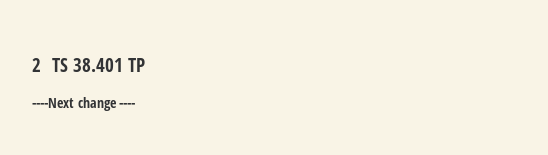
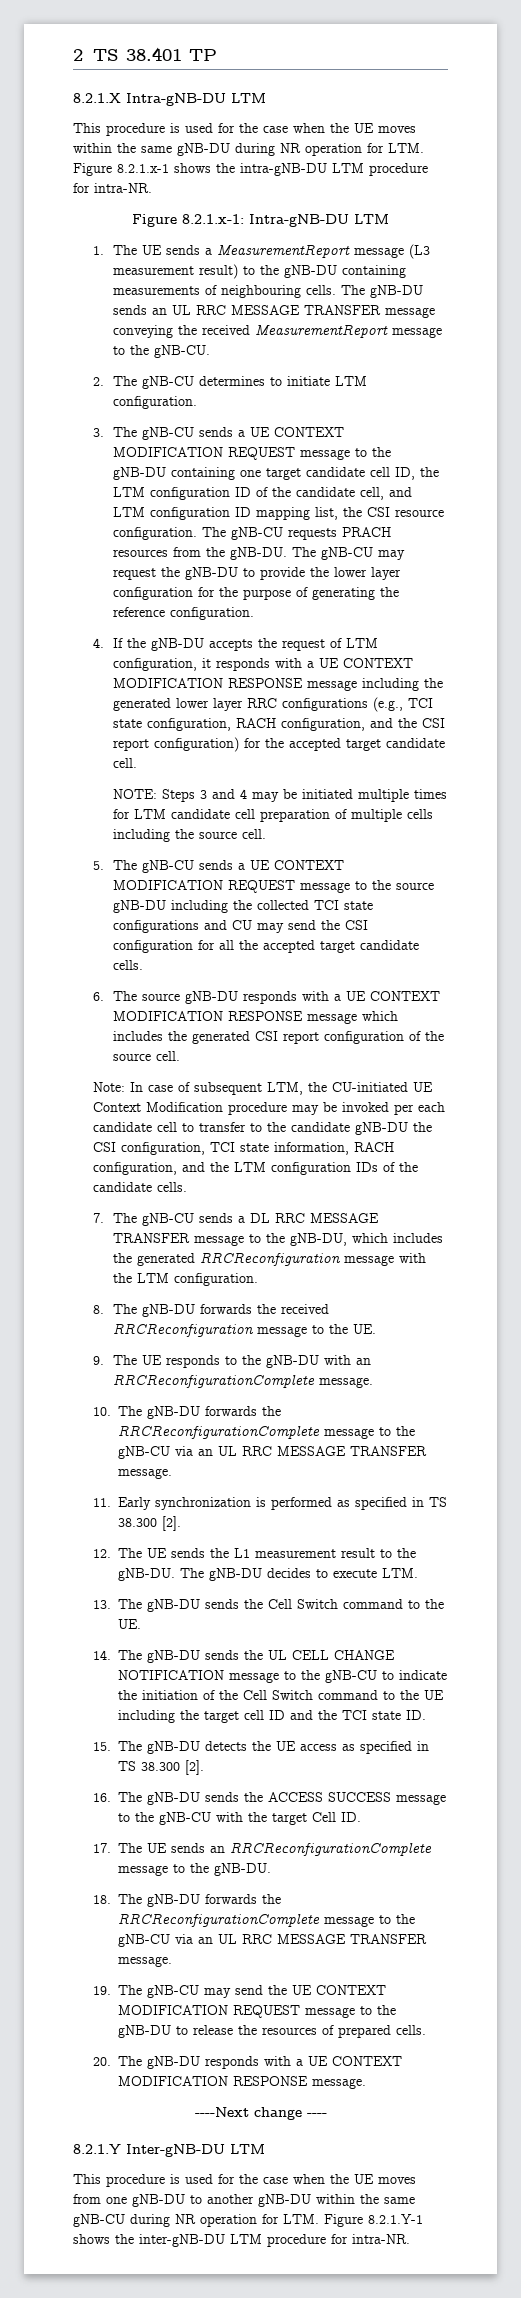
[32,97,136,111] ----Next change ---- -> [73,93,266,106] [73,123,416,136] [73,143,424,156] [73,163,428,176] [73,183,152,193] [132,214,389,227] [93,244,431,259] [113,264,407,279] [113,285,424,298] [113,305,436,318] [113,324,443,338] [113,345,211,358] [93,376,368,389] [113,396,198,409] [93,427,345,440] [113,447,392,460] [113,467,440,480] [113,487,413,500] [113,507,445,520] [113,527,392,540] [113,547,406,560] [113,567,402,580] [113,587,400,600] [113,607,255,620] [93,638,379,651] [113,658,414,671] [113,678,444,691] [113,697,434,712] [113,718,446,731] [113,737,446,752] [113,758,138,768] [113,789,448,802] [113,809,434,822] [113,829,267,842] [93,860,345,873] [113,880,435,893] [113,900,374,913] [113,920,369,933] [113,940,420,953] [113,960,144,970] [93,991,441,1004] [113,1011,399,1024] [113,1031,445,1044] [113,1051,181,1061] [93,1082,434,1095] [93,1102,446,1115] [93,1122,433,1135] [93,1142,395,1155] [93,1162,419,1175] [93,1182,188,1192] [93,1213,380,1226] [113,1233,444,1246] [113,1252,427,1266] [113,1273,259,1286] [93,1304,330,1317] [113,1323,377,1337] [93,1355,372,1368] [113,1374,374,1388] [93,1406,282,1419] [118,1425,416,1439] [118,1446,428,1459] [118,1468,173,1479] [93,1497,448,1510] [118,1516,182,1531] [93,1548,417,1558] [118,1568,419,1581] [93,1599,445,1612] [118,1619,142,1629] [93,1650,396,1663] [118,1670,448,1683] [118,1690,445,1700] [118,1710,427,1723] [93,1741,430,1754] [118,1760,205,1775] [93,1792,447,1805] [118,1812,362,1825] [93,1842,433,1856] [118,1863,272,1876] [93,1894,282,1907] [118,1913,416,1927] [118,1934,428,1947] [118,1956,173,1967] [93,1985,387,1998] [118,2005,397,2018] [118,2025,427,2038] [93,2056,403,2069] [118,2076,367,2089] [194,2107,327,2120] [73,2144,265,2157] [73,2174,416,2187] [73,2194,415,2207] [73,2214,423,2227] [73,2234,410,2247] 8.2.1.X Intra-gNB-DU LTM // This procedure is used for the case when the UE moves within the same gNB-DU during NR operation for LTM. Figure 8.2.1.x-1 shows the intra-gNB-DU LTM procedure for intra-NR. // Figure 8.2.1.x-1: Intra-gNB-DU LTM // 1. The UE sends a MeasurementReport message (L3 measurement result) to the gNB-DU containing measurements of neighbouring cells. The gNB-DU sends an UL RRC MESSAGE TRANSFER message conveying the received MeasurementReport message to the gNB-CU. // 2. The gNB-CU determines to initiate LTM configuration. // 3. The gNB-CU sends a UE CONTEXT MODIFICATION REQUEST message to the gNB-DU containing one target candidate cell ID, the LTM configuration ID of the candidate cell, and LTM configuration ID mapping list, the CSI resource configuration. The gNB-CU requests PRACH resources from the gNB-DU. The gNB-CU may request the gNB-DU to provide the lower layer configuration for the purpose of generating the reference configuration. // 4. If the gNB-DU accepts the request of LTM configuration, it responds with a UE CONTEXT MODIFICATION RESPONSE message including the generated lower layer RRC configurations (e.g., TCI state configuration, RACH configuration, and the CSI report configuration) for the accepted target candidate cell. // NOTE: Steps 3 and 4 may be initiated multiple times for LTM candidate cell preparation of multiple cells including the source cell. // 5. The gNB-CU sends a UE CONTEXT MODIFICATION REQUEST message to the source gNB-DU including the collected TCI state configurations and CU may send the CSI configuration for all the accepted target candidate cells. // 6. The source gNB-DU responds with a UE CONTEXT MODIFICATION RESPONSE message which includes the generated CSI report configuration of the source cell. // Note: In case of subsequent LTM, the CU-initiated UE Context Modification procedure may be invoked per each candidate cell to transfer to the candidate gNB-DU the CSI configuration, TCI state information, RACH configuration, and the LTM configuration IDs of the candidate cells. // 7. The gNB-CU sends a DL RRC MESSAGE TRANSFER message to the gNB-DU, which includes the generated RRCReconfiguration message with the LTM configuration. // 8. The gNB-DU forwards the received RRCReconfiguration message to the UE. // 9. The UE responds to the gNB-DU with an RRCReconfigurationComplete message. // 10. The gNB-DU forwards the RRCReconfigurationComplete message to the gNB-CU via an UL RRC MESSAGE TRANSFER message. // 11. Early synchronization is performed as specified in TS 38.300 [2]. // 12. The UE sends the L1 measurement result to the gNB-DU. The gNB-DU decides to execute LTM. // 13. The gNB-DU sends the Cell Switch command to the UE. // 14. The gNB-DU sends the UL CELL CHANGE NOTIFICATION message to the gNB-CU to indicate the initiation of the Cell Switch command to the UE including the target cell ID and the TCI state ID. // 15. The gNB-DU detects the UE access as specified in TS 38.300 [2]. // 16. The gNB-DU sends the ACCESS SUCCESS message to the gNB-CU with the target Cell ID. // 17. The UE sends an RRCReconfigurationComplete message to the gNB-DU. // 18. The gNB-DU forwards the RRCReconfigurationComplete message to the gNB-CU via an UL RRC MESSAGE TRANSFER message. // 19. The gNB-CU may send the UE CONTEXT MODIFICATION REQUEST message to the gNB-DU to release the resources of prepared cells. // 20. The gNB-DU responds with a UE CONTEXT MODIFICATION RESPONSE message. // ----Next change ---- // 8.2.1.Y Inter-gNB-DU LTM // This procedure is used for the case when the UE moves from one gNB-DU to another gNB-DU within the same gNB-CU during NR operation for LTM. Figure 8.2.1.Y-1 shows the inter-gNB-DU LTM procedure for intra-NR.

